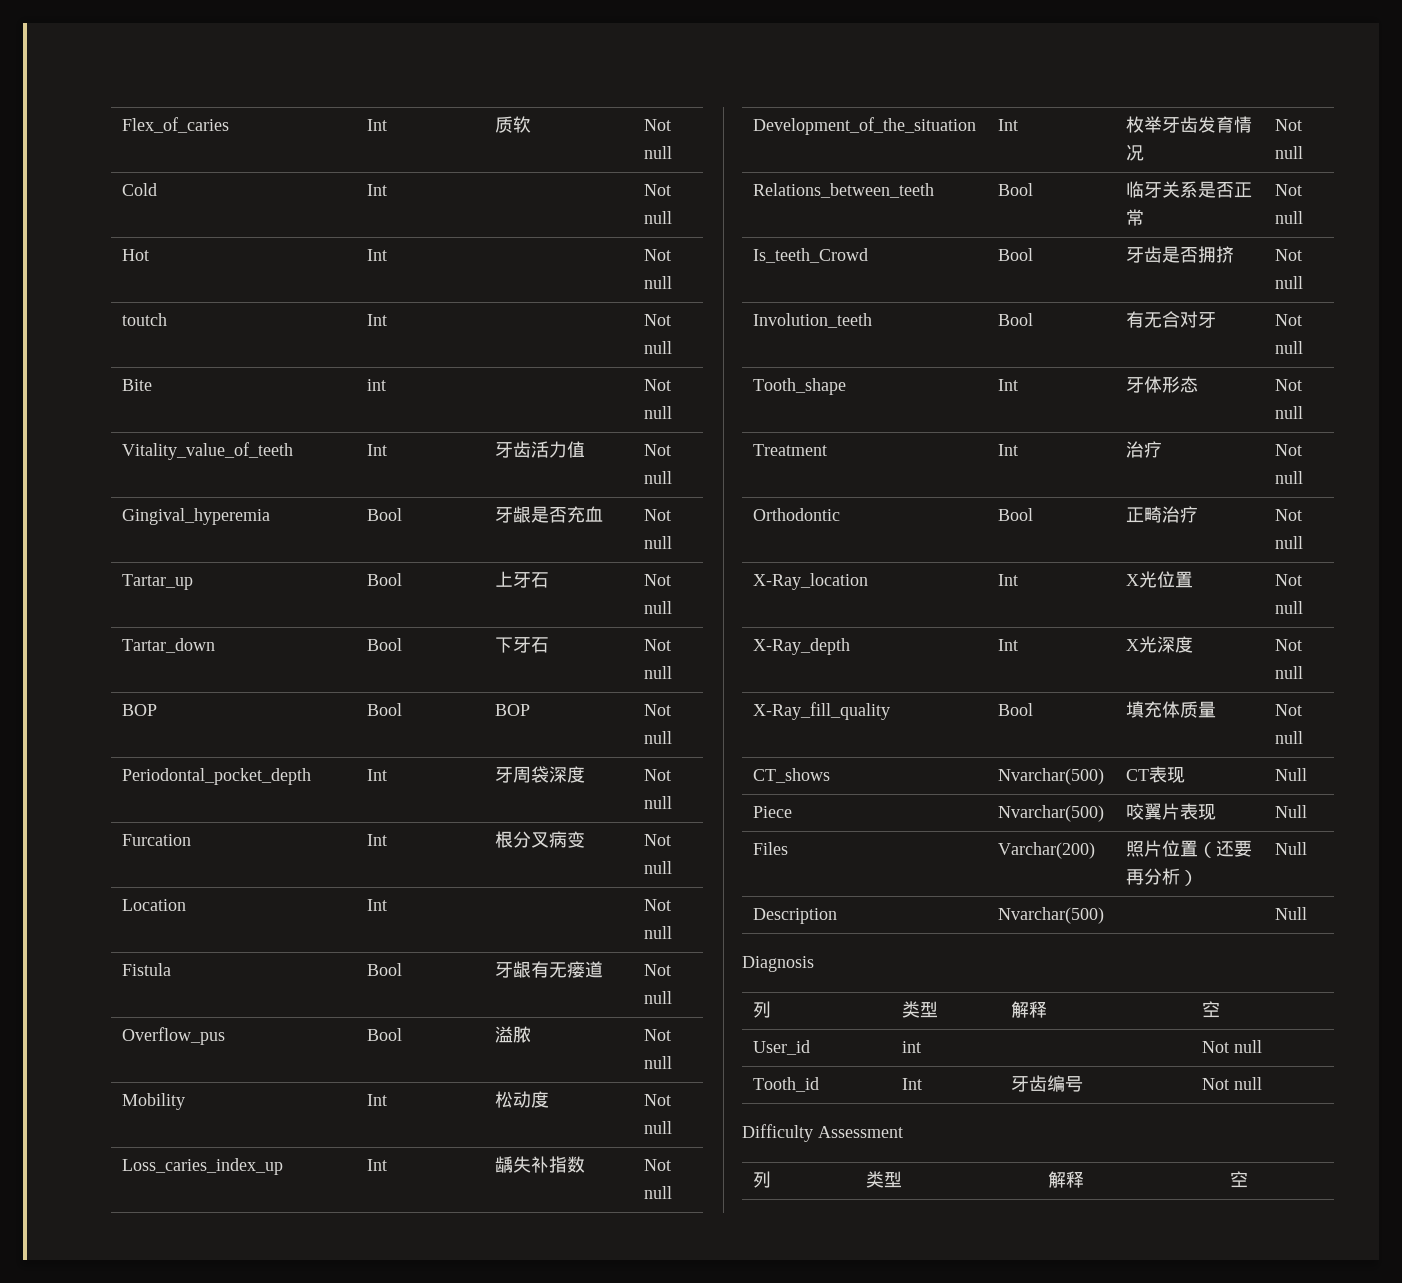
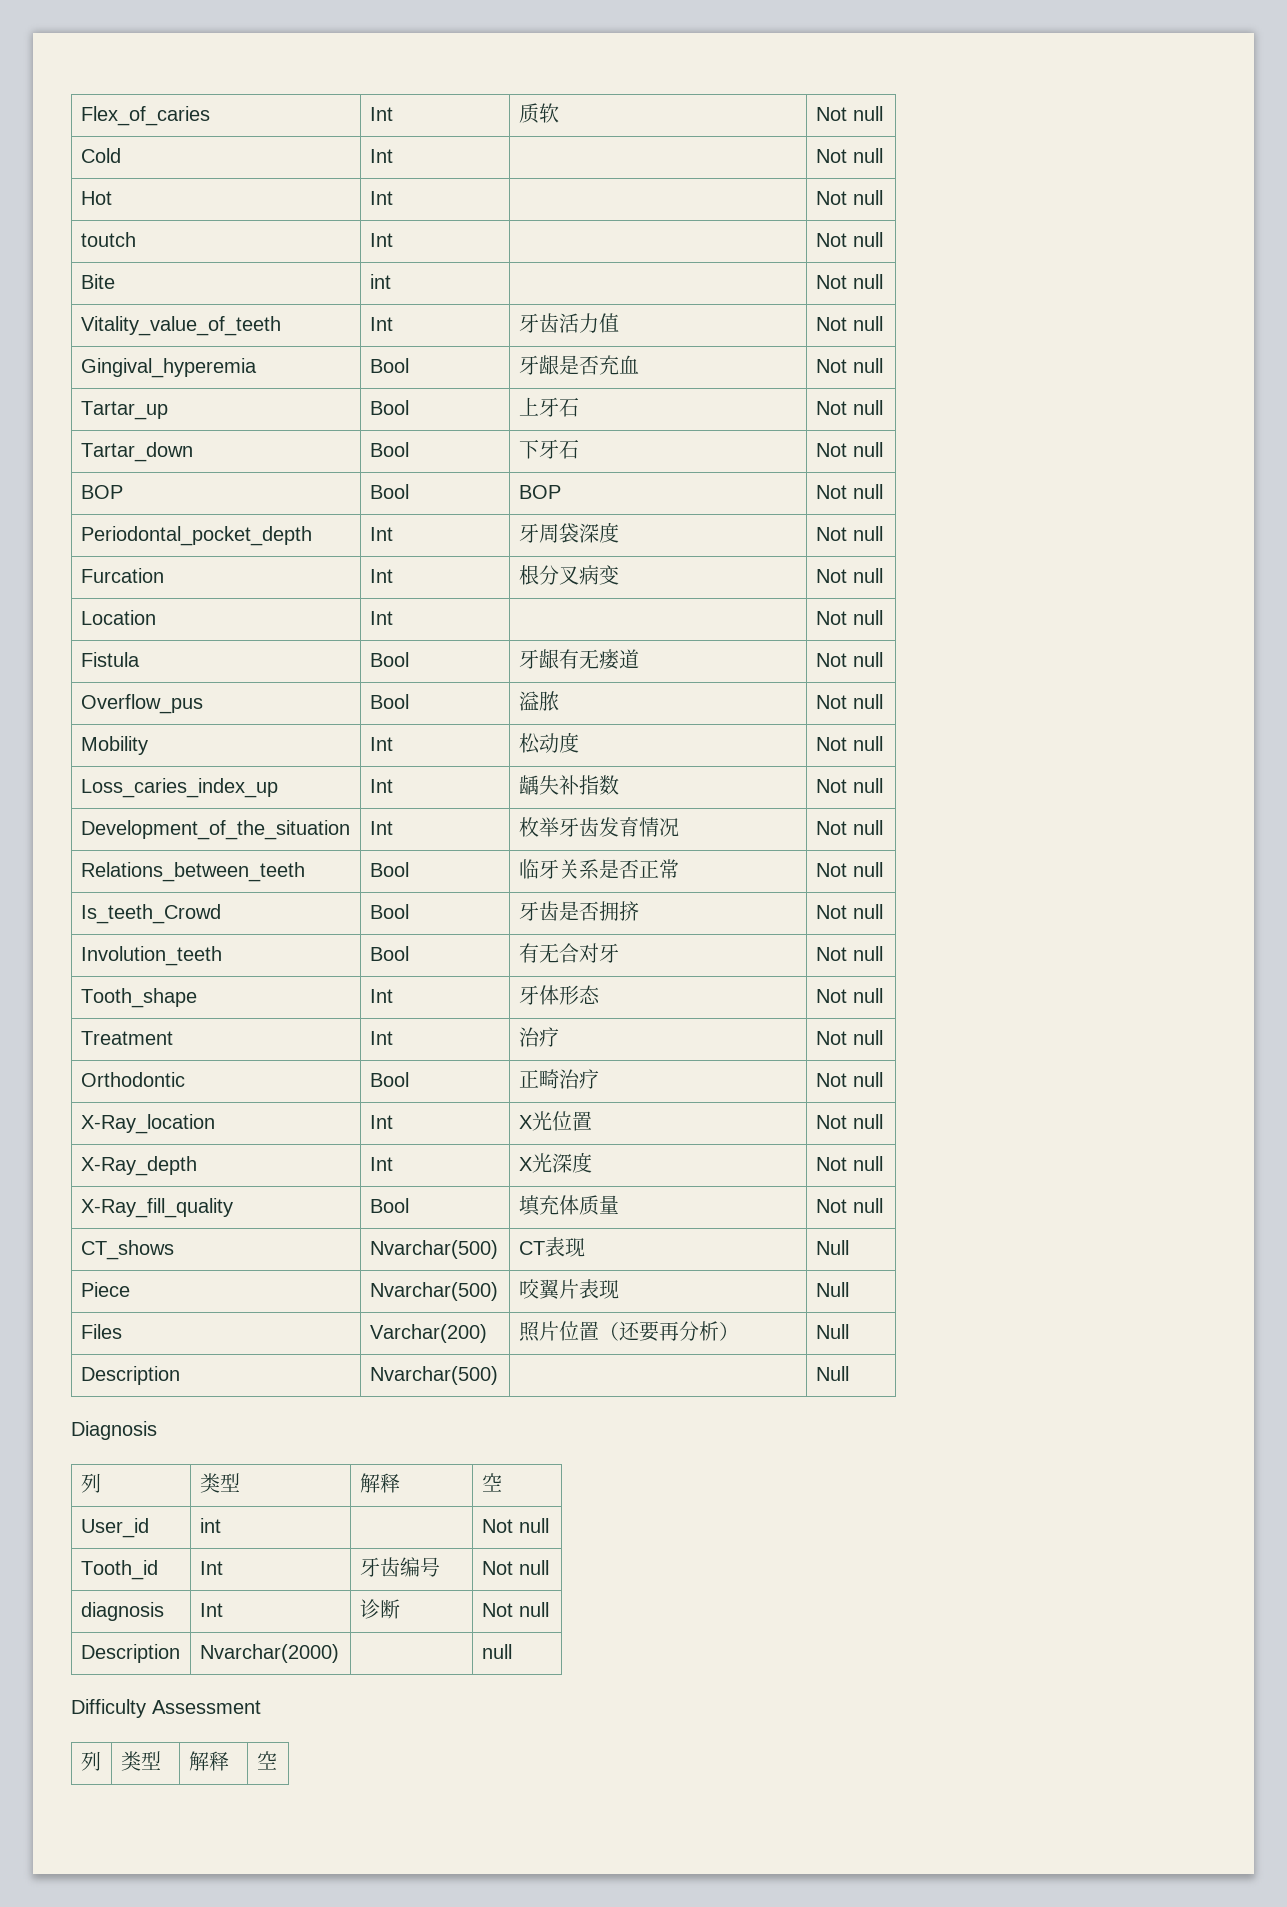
(1262, 1083) none -> [80,1602,164,1621] [199,1603,223,1617] [359,1599,400,1619] [481,1602,549,1617] [80,1644,180,1663] [199,1644,339,1663] [481,1644,512,1659] // diagnosis | Int | 诊断 | Not null // Description | Nvarchar(2000) | | null

